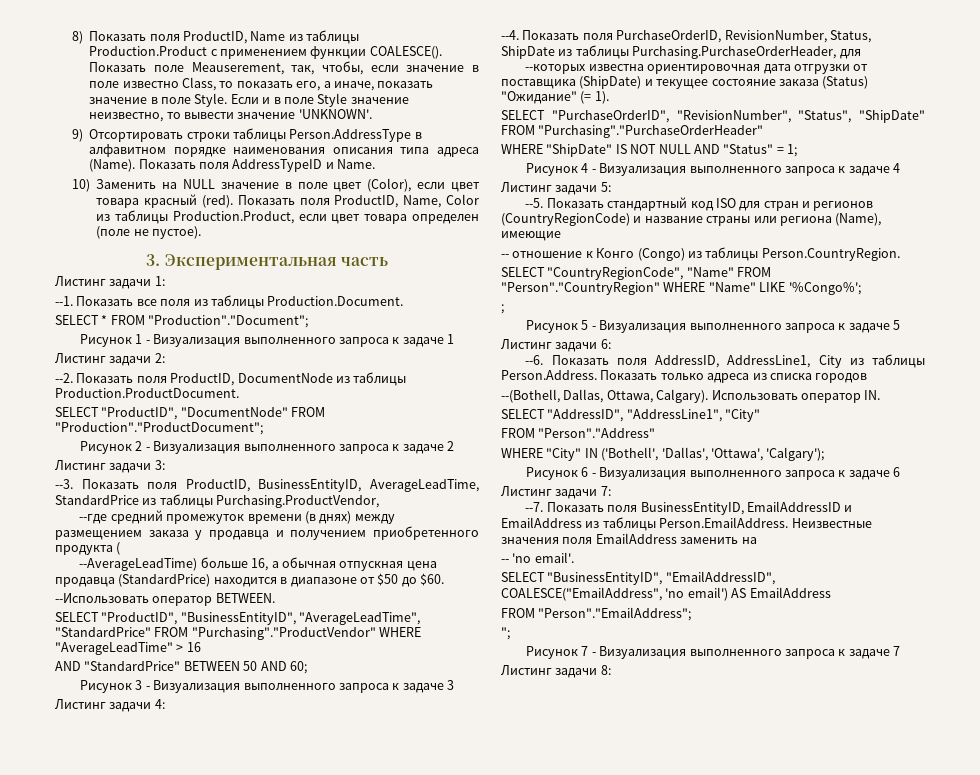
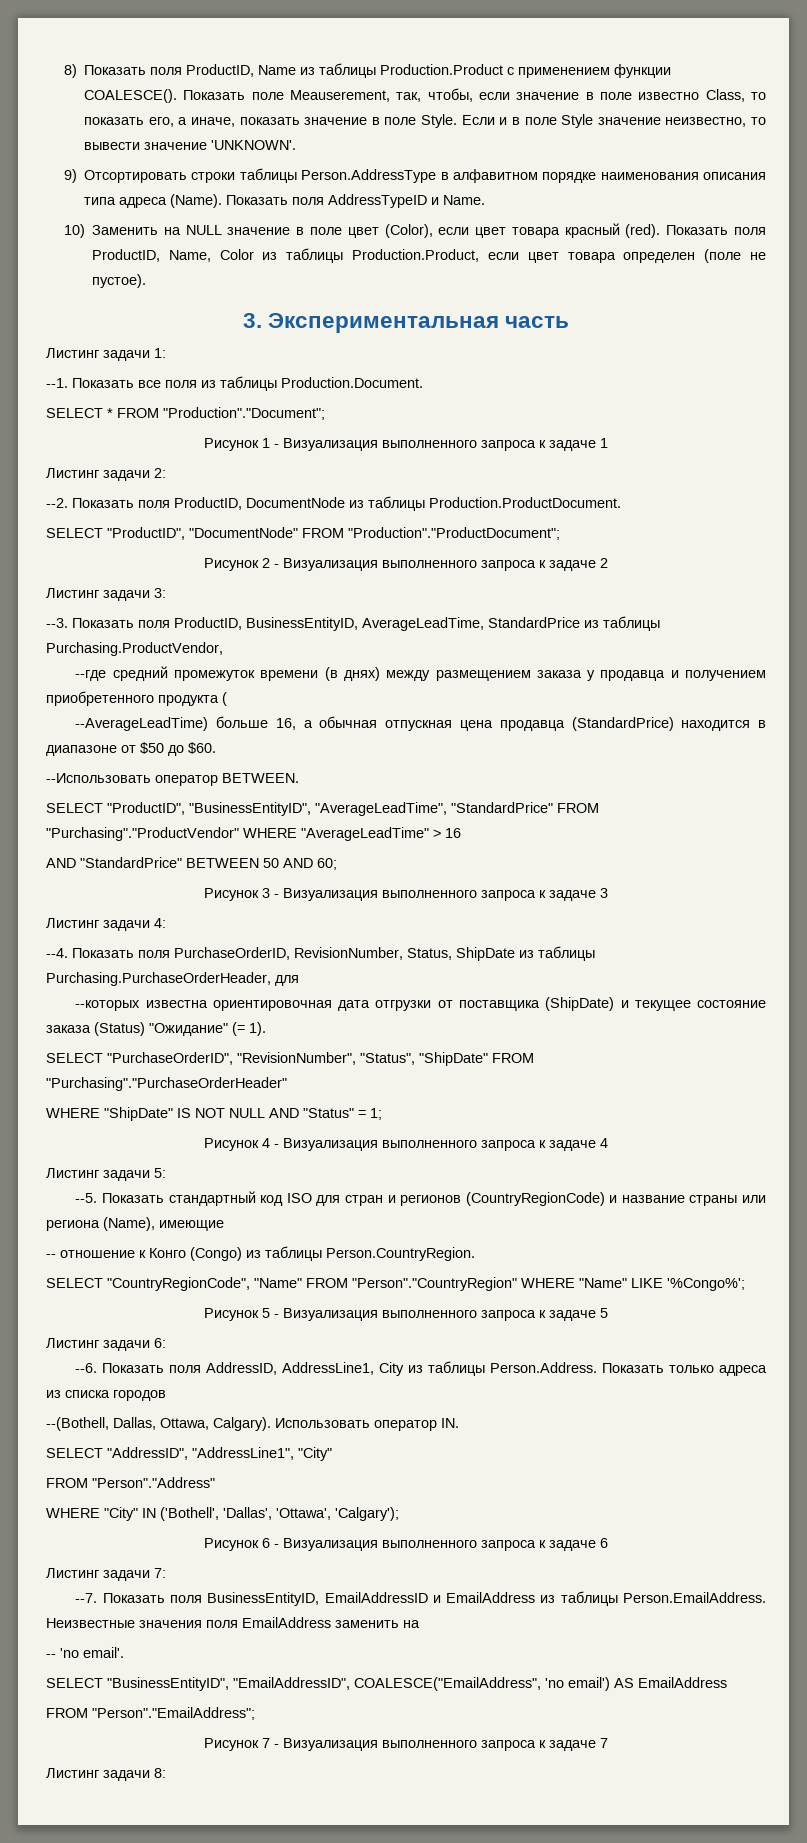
[501,304,504,314] // ; -> (745, 1284) none
[501,627,510,640] // "; -> (255, 1713) none

